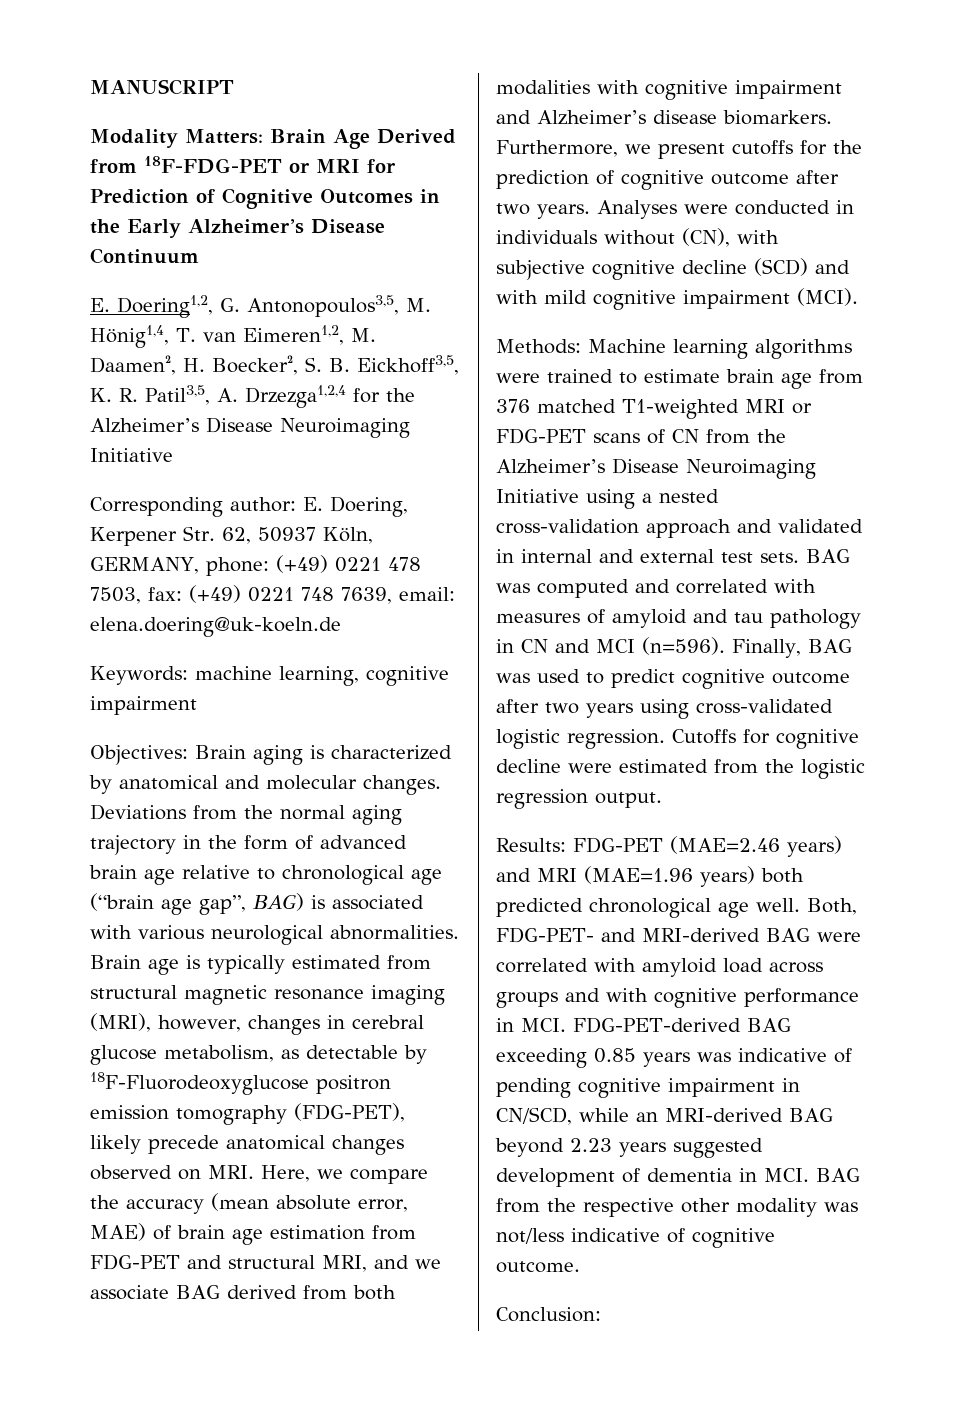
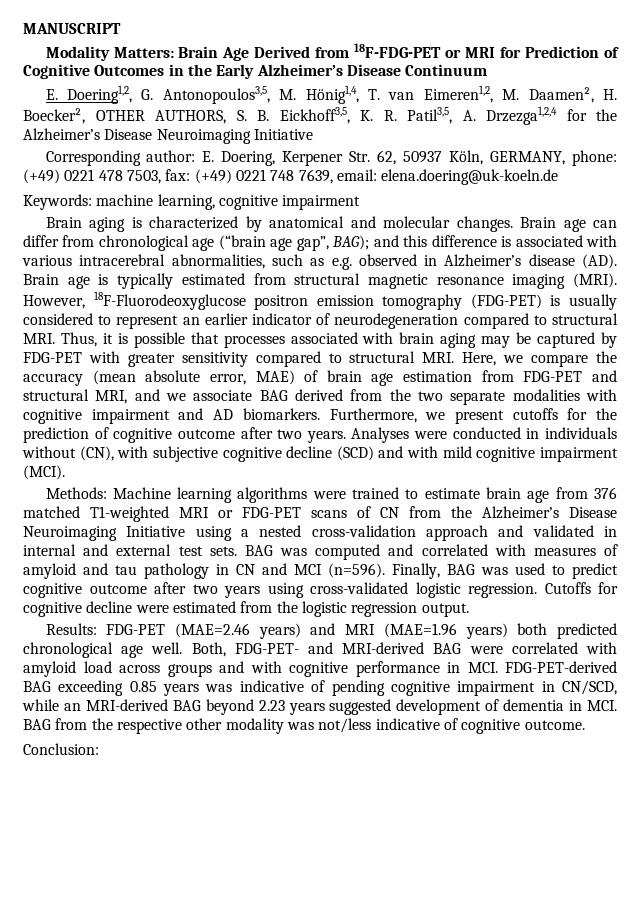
(298, 365) none -> [95,110,226,124] OTHER AUTHORS,
[90,745,188,765] Objectives: -> (361, 202) none
[90,804,402,825] [90,835,407,855] [89,865,275,885] Deviations from the normal aging trajectory in the form of advanced brain age relative to -> [520,217,618,232] [23,235,95,247] Brain age can differ from
[253,893,424,911] [90,925,459,945] BAG) is associated with various neurological abnormalities. -> [332,235,617,250] [22,254,617,270] BAG); and this difference is associated with various intracerebral abnormalities, such as e.g. observed in Alzheimer’s disease (AD).
[90,1013,424,1035] [90,1045,427,1065] [90,1072,391,1095] [90,1103,405,1125] [90,1135,404,1155] [90,1165,201,1180] (MRI), however, changes in cerebral glucose metabolism, as detectable by 18F-Fluorodeoxyglucose positron emission tomography (FDG-PET), likely precede anatomical changes observed on -> [573,273,617,288] [23,291,617,310] [23,313,618,329] [23,332,618,348] [23,351,416,367] (MRI). However, 18F-Fluorodeoxyglucose positron emission tomography (FDG-PET) is usually considered to represent an earlier indicator of neurodegeneration compared to structural MRI. Thus, it is possible that processes associated with brain aging may be captured by FDG-PET with greater sensitivity compared to structural
[353,1285,396,1300] both -> [389,389,506,405] the two separate
[537,110,717,125] Alzheimer’s disease -> [213,409,234,420] AD

